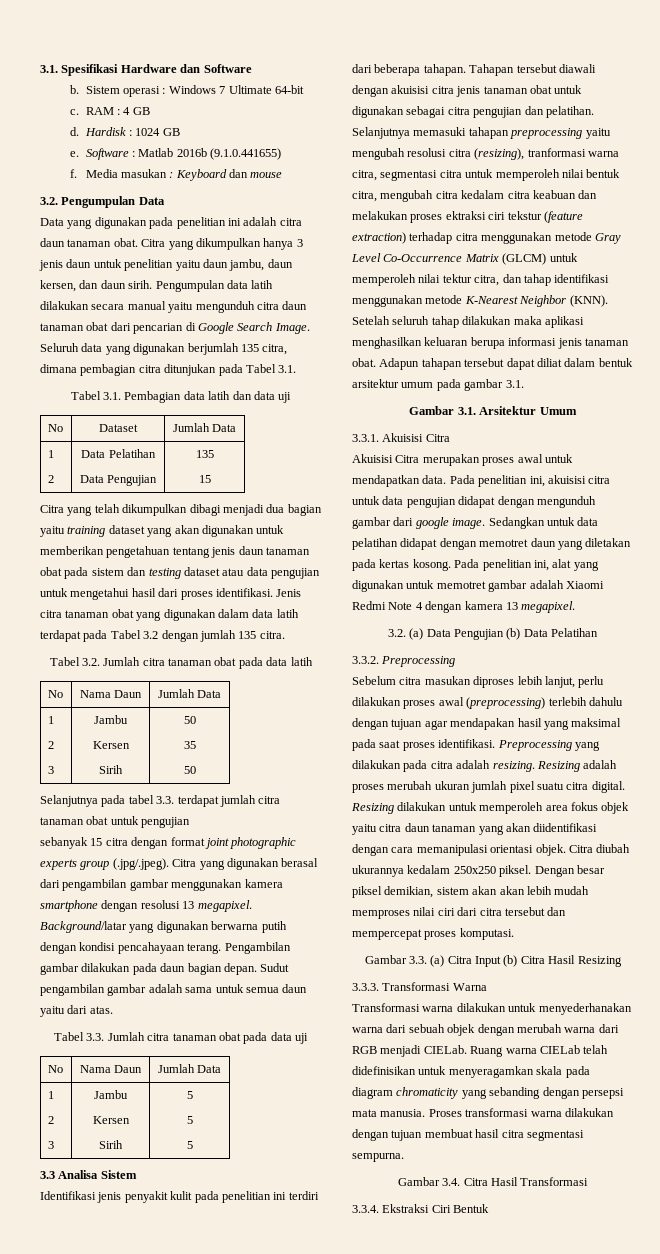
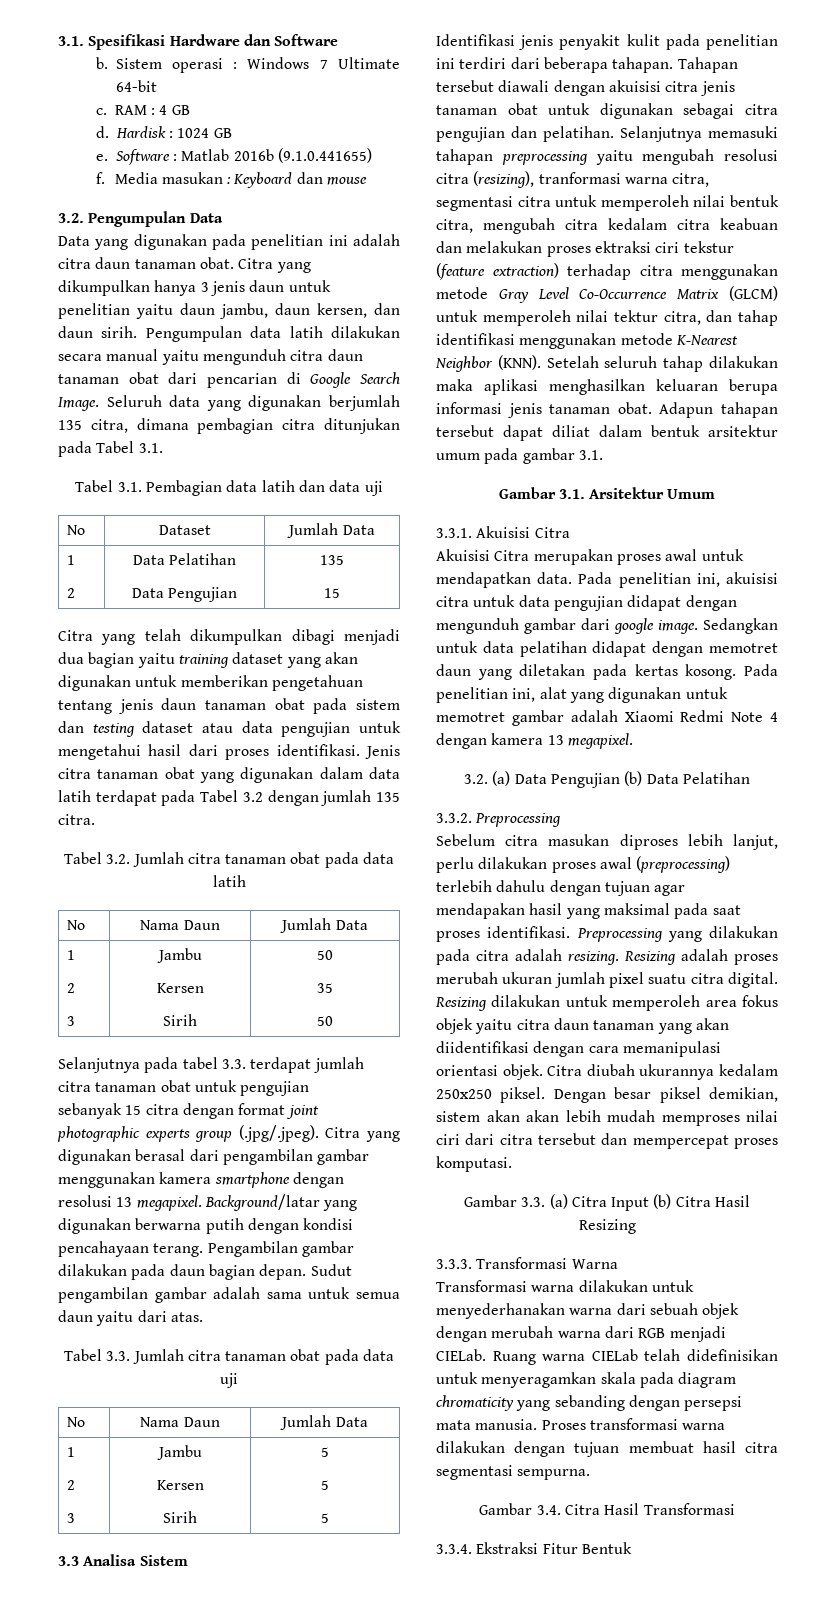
[431,1205,451,1213] Ciri -> [542,1543,578,1554] Fitur

